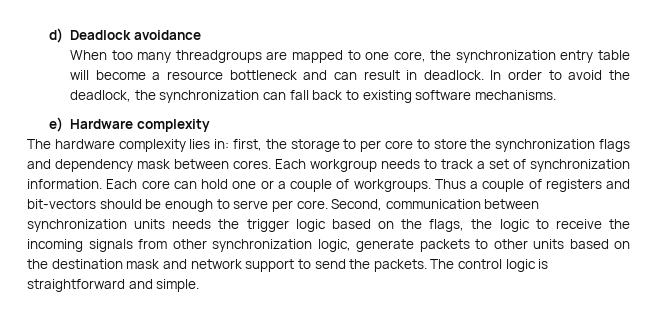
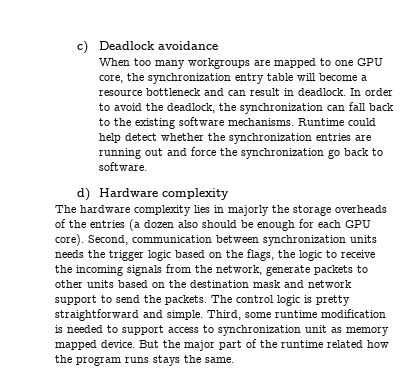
[48,28,63,43] d) -> [77,41,89,54] c)
[175,50,262,63] threadgroups -> [188,58,251,69] workgroups
(390, 56) none -> [357,58,384,66] GPU
(359, 95) none -> [114,118,132,126] the
[48,117,63,132] // e) -> [298,118,377,126] [99,133,372,144] [99,147,384,159] [99,162,148,171] [77,188,91,201] Runtime could help detect whether the synchronization entries are running out and force the synchronization go back to software. // d)
[214,139,631,152] [27,159,630,172] [27,179,630,192] [27,199,328,212] in: first, the storage to per core to store the synchronization flags and dependency mask between cores. Each workgroup needs to track a set of synchronization information. Each core can hold one or a couple of workgroups. Thus a couple of registers and bit-vectors should be enough to serve per core. -> [214,205,387,216] [55,219,371,231] [55,234,84,246] in majorly the storage overheads of the entries (a dozen also should be enough for each GPU core).
[172,239,351,252] other synchronization logic, -> [195,265,262,275] the network,
(549, 264) none -> [316,295,350,306] pretty
(200, 285) none -> [207,309,386,320] [55,325,389,336] [55,339,389,351] [55,355,234,366] Third, some runtime modification is needed to support access to synchronization unit as memory mapped device. But the major part of the runtime related how the program runs stays the same.

